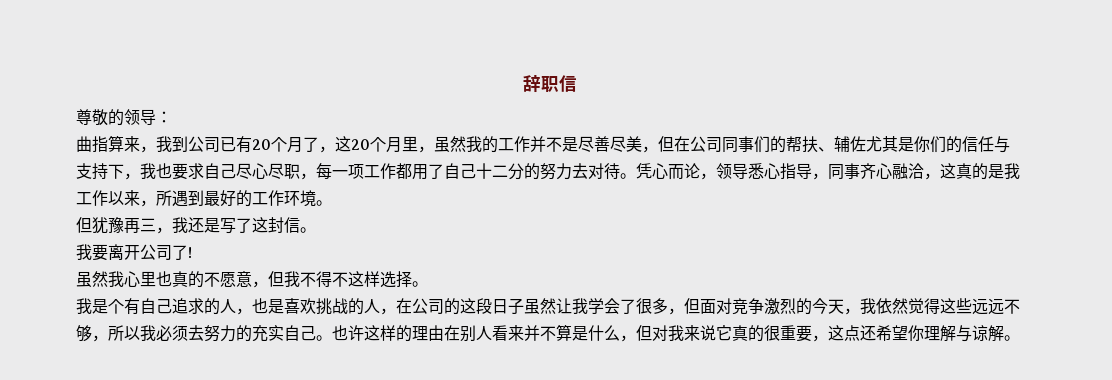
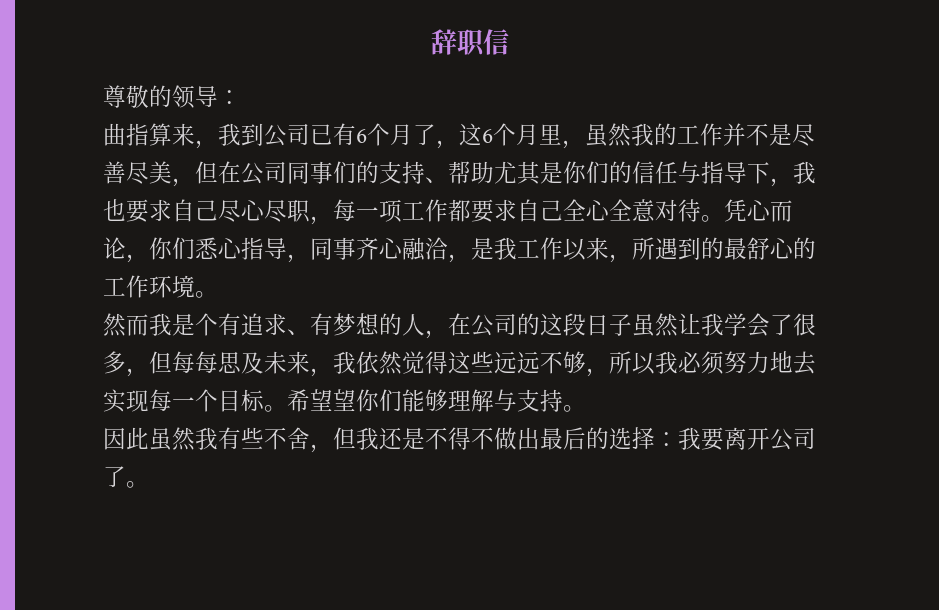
[252,139,271,150] 20 -> [356,129,367,143] 6
[351,139,370,150] 20 -> [482,129,493,143] 6
[786,136,866,153] 帮扶、辅佐 -> [379,161,494,184] 支持、帮助
[76,163,108,180] 支持 -> [701,161,747,184] 指导
[412,163,588,180] 用了自己十二分的努力去 -> [471,199,655,223] 要求自己全心全意
[716,163,748,179] 领导 -> [149,237,195,260] 你们
[940,163,988,180] 这真的 -> (471, 258) none
[204,190,236,207] 最好 -> [701,237,794,260] 的最舒心
[76,217,316,234] [76,244,192,261] [76,271,428,288] [76,298,348,315] 但犹豫再三，我还是写了这封信。 // 我要离开公司了! // 虽然我心里也真的不愿意，但我不得不这样选择。 // 我是个有自己追求的人，也是喜欢挑战 -> [103,313,379,337] 然而我是个有追求、有梦想
[700,298,844,315] 面对竞争激烈的今天 -> [172,351,310,374] 每每思及未来
[188,324,1004,342] 去努力的充实自己。也许这样的理由在别人看来并不算是什么，但对我来说它真的很重要，这点还希望你理解与谅解 -> [724,351,816,375] [103,389,586,413] [103,427,816,453] [103,466,126,487] 努力地去实现每一个目标。希望望你们能够理解与支持。 // 因此虽然我有些不舍，但我还是不得不做出最后的选择：我要离开公司了

